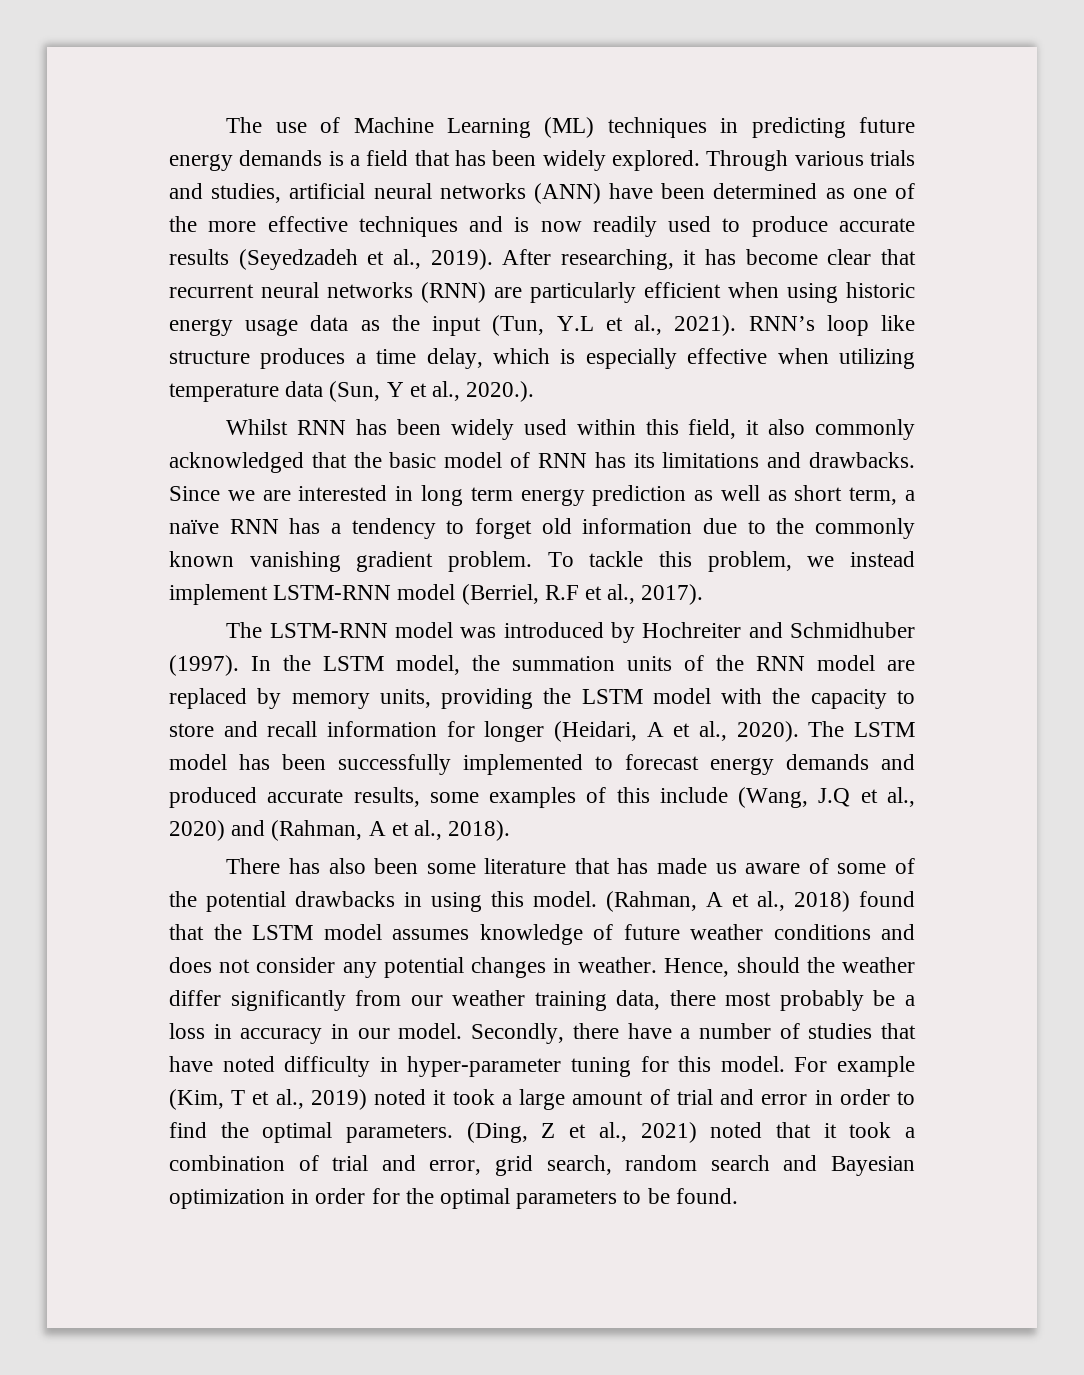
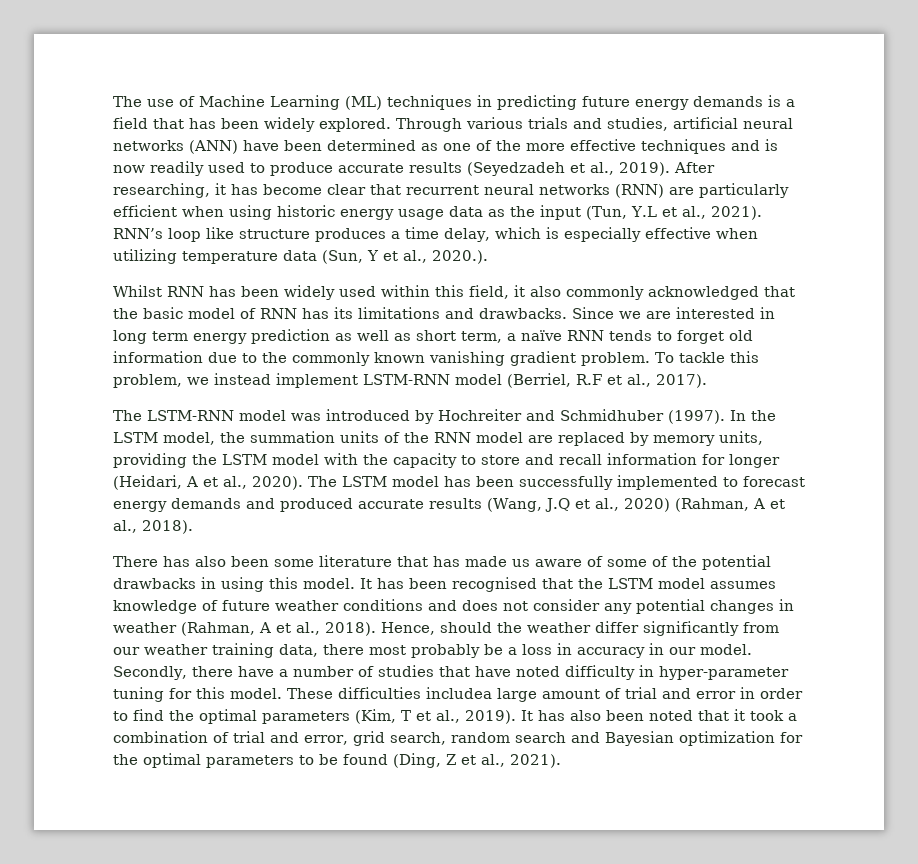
[289,518,436,539] has a tendency -> [609,330,652,341] tends
[353,787,728,808] results, some examples of this include -> [429,498,482,509] results
[231,820,266,836] and -> (670, 505) none
[606,891,915,912] (Rahman, A et al., 2018) found -> [360,577,537,592] It has been recognised
[578,957,658,973] weather. -> [113,622,376,636] weather (Rahman, A et al., 2018).
[794,1056,916,1077] [169,1089,512,1110] For example (Kim, T et al., 2019) noted it took a -> [287,687,492,699] These difficulties includea
[346,1122,697,1143] parameters. (Ding, Z et al., 2021) -> [262,709,644,724] parameters (Kim, T et al., 2019). It has also been
[291,1188,366,1204] in order -> (775, 738) none
[675,1188,738,1204] found. -> [343,753,561,768] found (Ding, Z et al., 2021).

